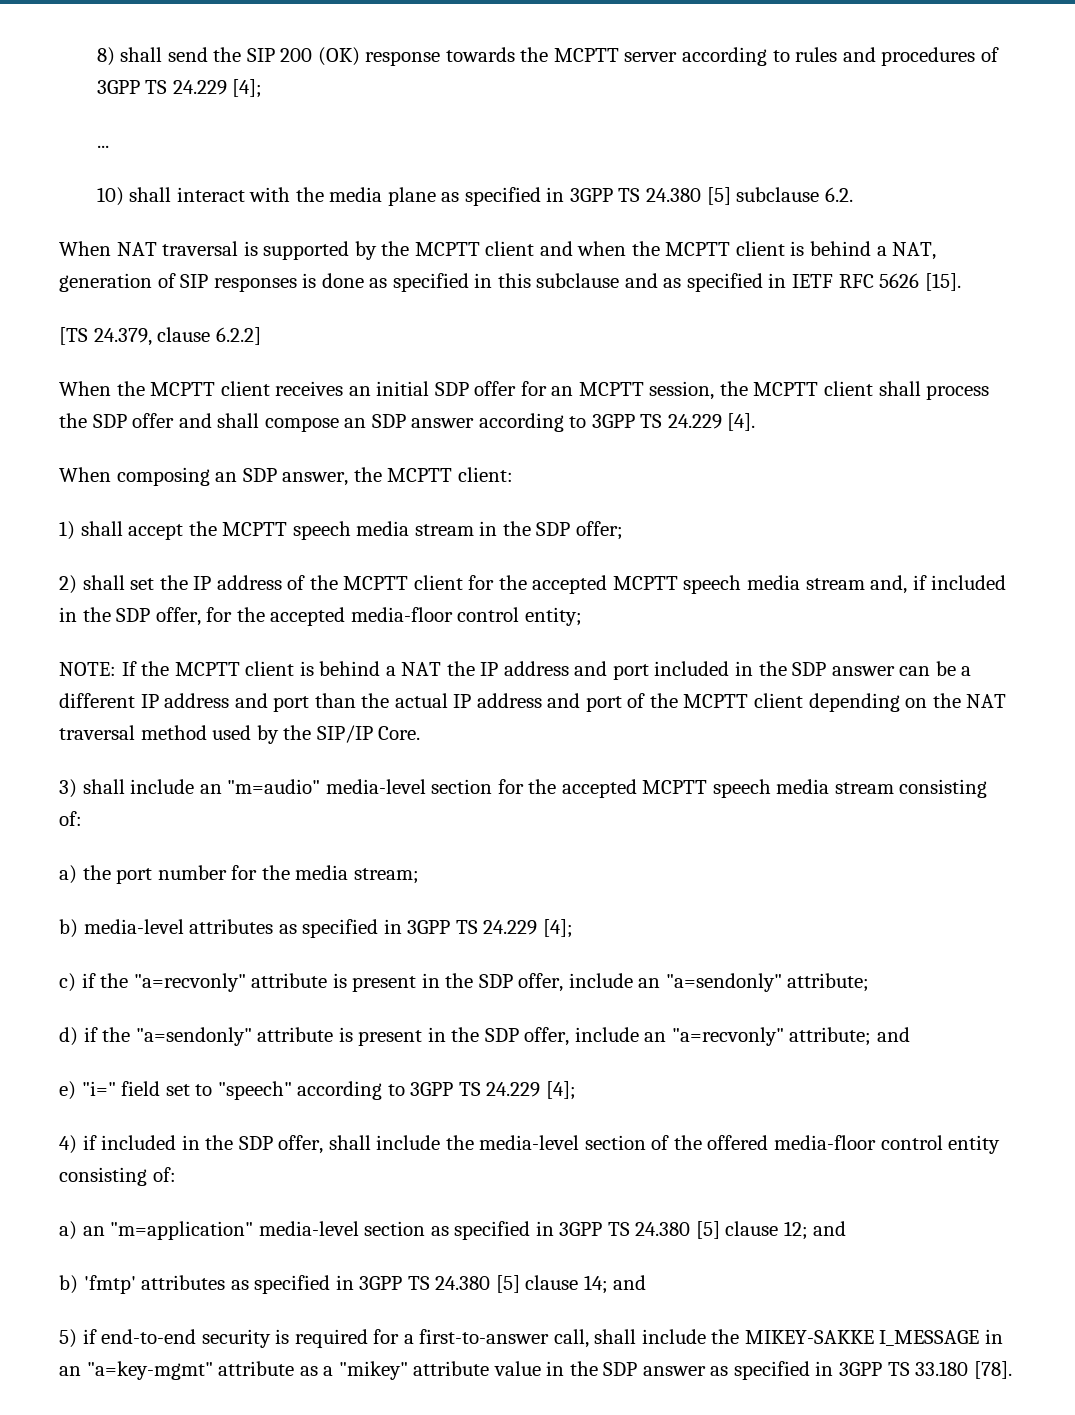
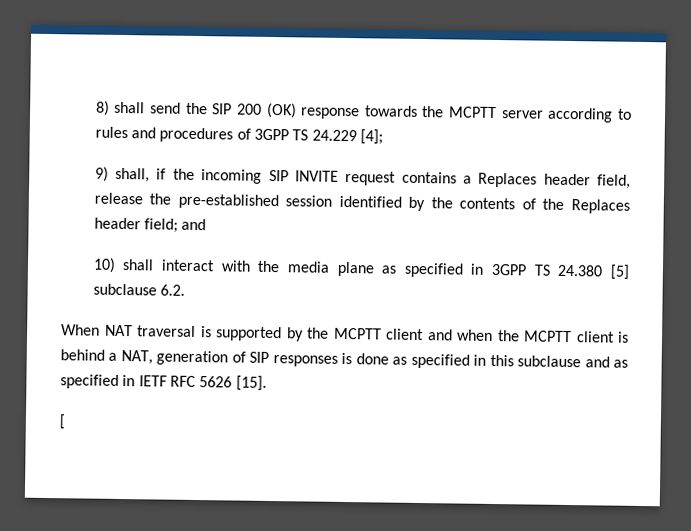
[96,145,109,148] ... -> [94,166,631,189] [93,192,631,214] [93,217,207,233] 9) shall, if the incoming SIP INVITE request contains a Replaces header field, release the pre-established session identified by the contents of the Replaces header field; and
[59,327,261,346] [59,381,990,400] [59,413,756,432] [59,467,513,486] [59,521,623,540] [59,575,1007,594] [59,607,582,626] [59,661,972,680] [59,693,1007,712] [59,725,421,744] [59,779,988,798] [59,811,82,826] [59,865,419,884] [59,919,573,938] [59,973,870,992] [59,1027,911,1046] [59,1081,576,1100] [59,1135,1001,1154] [59,1167,176,1186] [59,1221,847,1240] [59,1275,647,1294] [59,1329,1004,1348] [59,1361,1012,1380] [TS 24.379, clause 6.2.2] // When the MCPTT client receives an initial SDP offer for an MCPTT session, the MCPTT client shall process the SDP offer and shall compose an SDP answer according to 3GPP TS 24.229 [4]. // When composing an SDP answer, the MCPTT client: // 1) shall accept the MCPTT speech media stream in the SDP offer; // 2) shall set the IP address of the MCPTT client for the accepted MCPTT speech media stream and, if included in the SDP offer, for the accepted media-floor control entity; // NOTE: If the MCPTT client is behind a NAT the IP address and port included in the SDP answer can be a different IP address and port than the actual IP address and port of the MCPTT client depending on the NAT traversal method used by the SIP/IP Core. // 3) shall include an "m=audio" media-level section for the accepted MCPTT speech media stream consisting of: // a) the port number for the media stream; // b) media-level attributes as specified in 3GPP TS 24.229 [4]; // c) if the "a=recvonly" attribute is present in the SDP offer, include an "a=sendonly" attribute; // d) if the "a=sendonly" attribute is present in the SDP offer, include an "a=recvonly" attribute; and // e) "i=" field set to "speech" according to 3GPP TS 24.229 [4]; // 4) if included in the SDP offer, shall include the media-level section of the offered media-floor control entity consisting of: // a) an "m=application" media-level section as specified in 3GPP TS 24.380 [5] clause 12; and // b) 'fmtp' attributes as specified in 3GPP TS 24.380 [5] clause 14; and // 5) if end-to-end security is required for a first-to-answer call, shall include the MIKEY-SAKKE I_MESSAGE in an "a=key-mgmt" attribute as a "mikey" attribute value in the SDP answer as specified in 3GPP TS 33.180 [78]. -> [59,414,65,430] [

